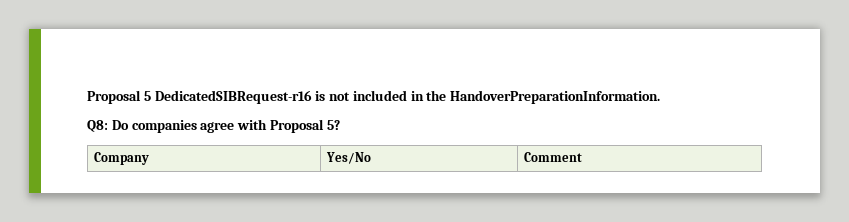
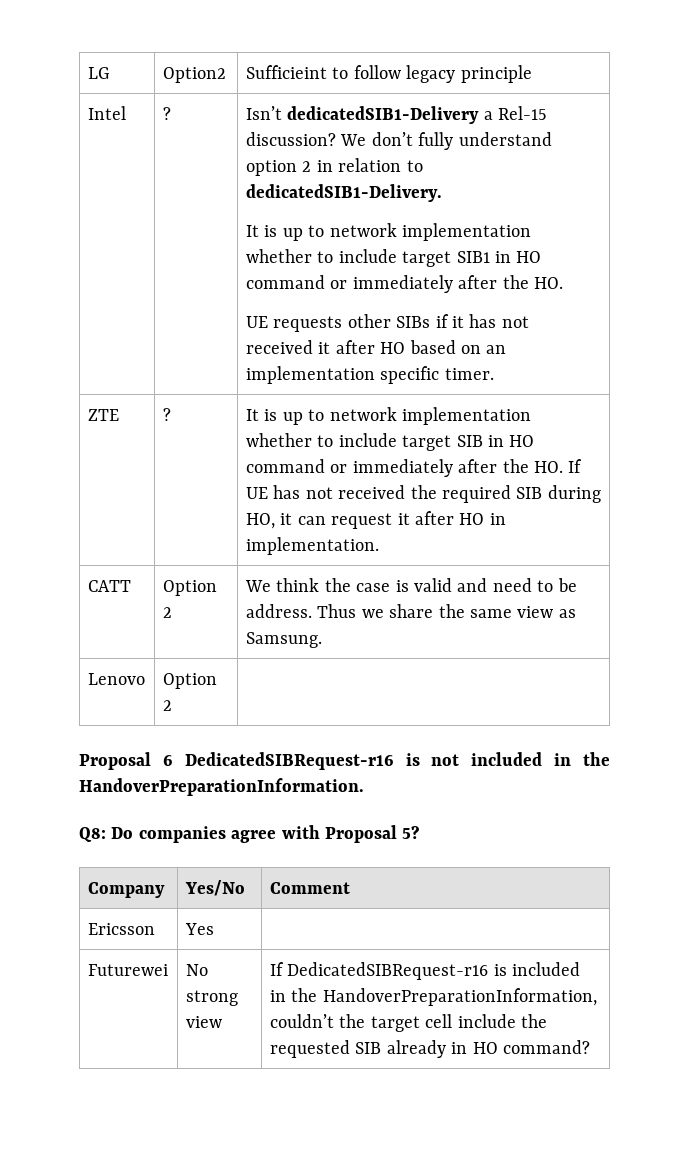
[87,90,151,104] Proposal 5 -> [87,67,110,79] [162,67,226,83] [245,65,532,83] [87,106,126,120] [162,107,171,120] [245,106,548,124] [245,132,552,150] [245,158,423,176] [245,184,442,202] [245,223,531,241] [245,249,542,267] [245,275,563,293] [245,314,529,332] [245,340,507,354] [245,366,494,384] [87,409,119,421] [162,408,171,421] [245,407,531,425] [245,433,535,451] [245,459,583,477] [245,485,601,503] [245,511,506,529] [245,537,379,555] [87,580,131,592] [162,580,217,596] [162,607,172,618] [244,578,577,592] [245,604,576,618] [245,632,322,648] [87,673,145,685] [162,673,217,689] [162,700,172,711] [79,752,173,770] LG | Option2 | Sufficieint to follow legacy principle // Intel | ? | Isn’t dedicatedSIB1-Delivery a Rel-15 discussion? We don’t fully understand option 2 in relation to dedicatedSIB1-Delivery. // It is up to network implementation whether to include target SIB1 in HO command or immediately after the HO. // UE requests other SIBs if it has not received it after HO based on an implementation specific timer. // ZTE | ? | It is up to network implementation whether to include target SIB in HO command or immediately after the HO. If UE has not received the required SIB during HO, it can request it after HO in implementation. // CATT | Option 2 | We think the case is valid and need to be address. Thus we share the same view as Samsung. // Lenovo | Option 2 | // Proposal 6
(582, 157) none -> [87,923,155,935] [184,923,214,935] [87,964,168,976] [185,964,208,976] [185,990,238,1006] [185,1016,222,1028] [269,962,581,980] [269,988,597,1006] [269,1014,547,1032] [269,1040,590,1058] // Ericsson | Yes | // Futurewei | No strong view | If DedicatedSIBRequest-r16 is included in the HandoverPreparationInformation, couldn’t the target cell include the requested SIB already in HO command?

